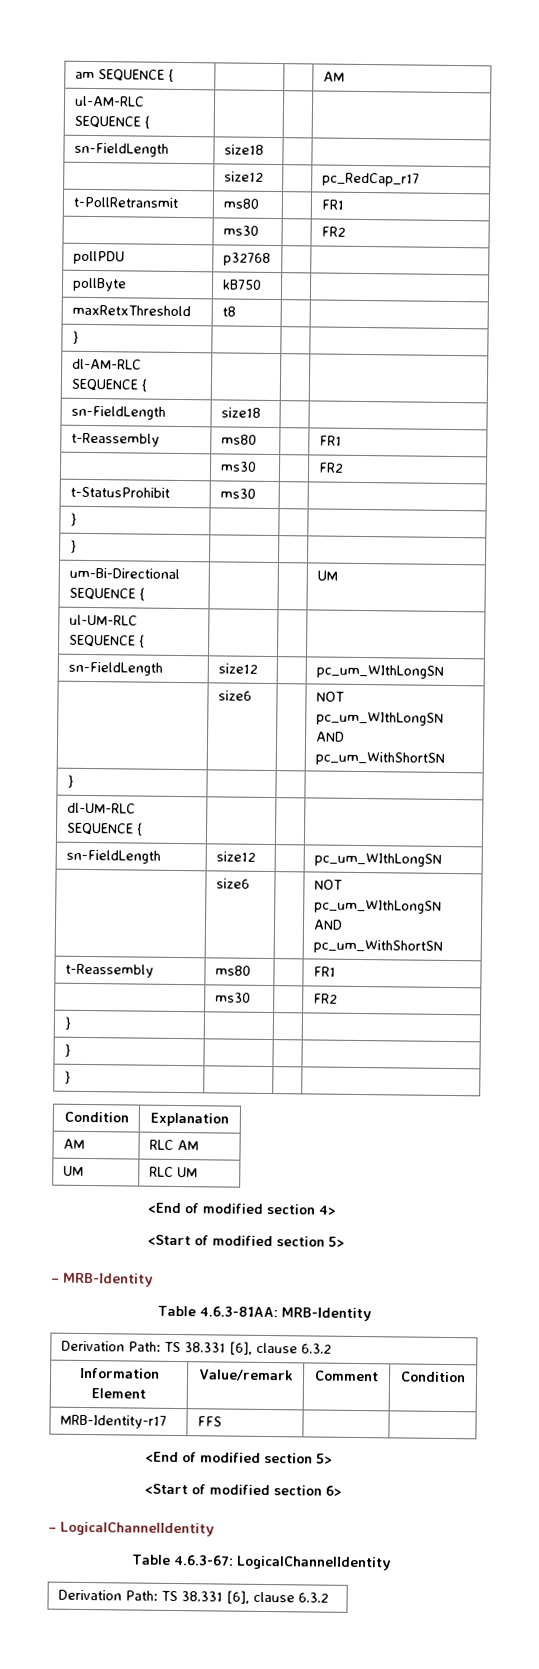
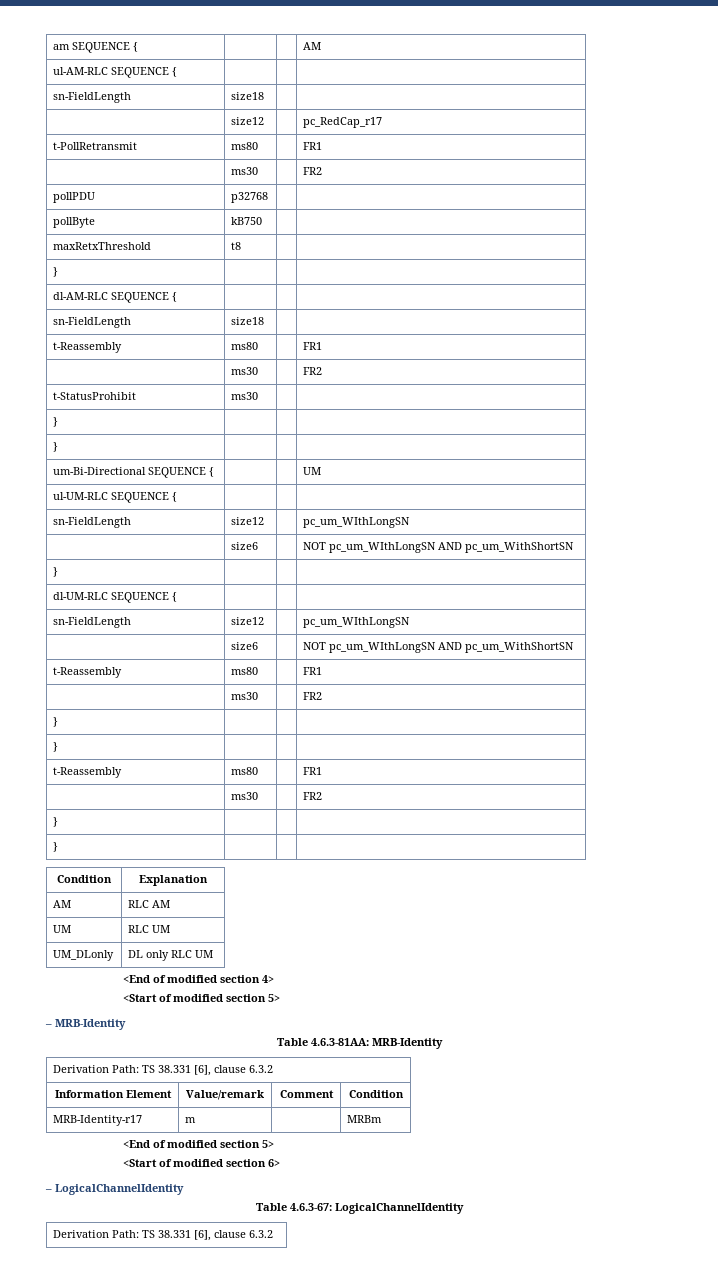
(71, 1050) none -> [53,767,123,778] [231,767,259,775] [303,767,323,775] [231,792,259,800] [303,792,323,800] [53,817,59,827] // t-Reassembly | ms80 | | FR1 // | ms30 | | FR2 // } | | |
(198, 1172) none -> [53,950,115,961] [128,950,214,961] // UM_DLonly | DL only RLC UM
[196,1416,222,1427] FFS | | -> [185,1117,197,1123] [347,1115,383,1123] m | | MRBm

